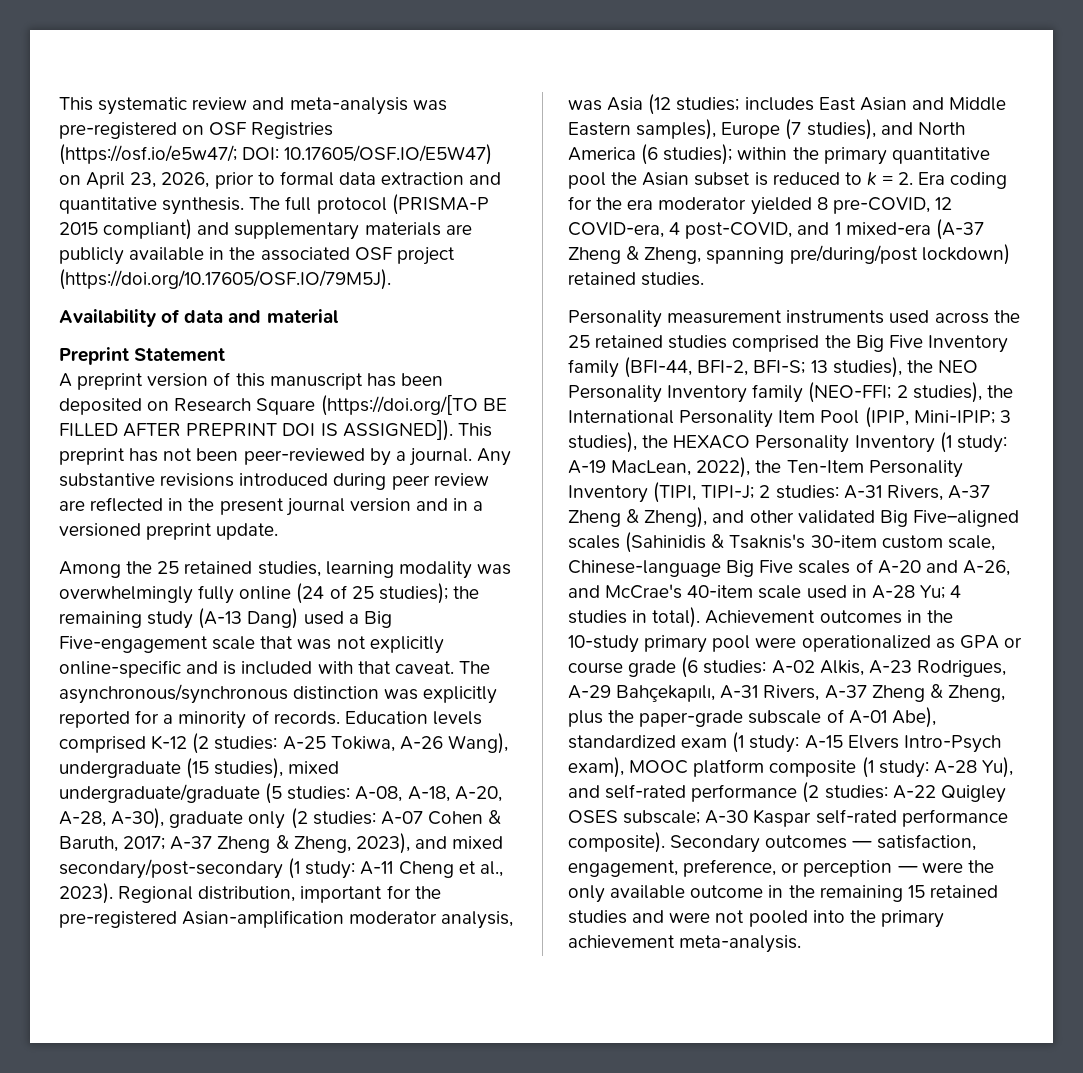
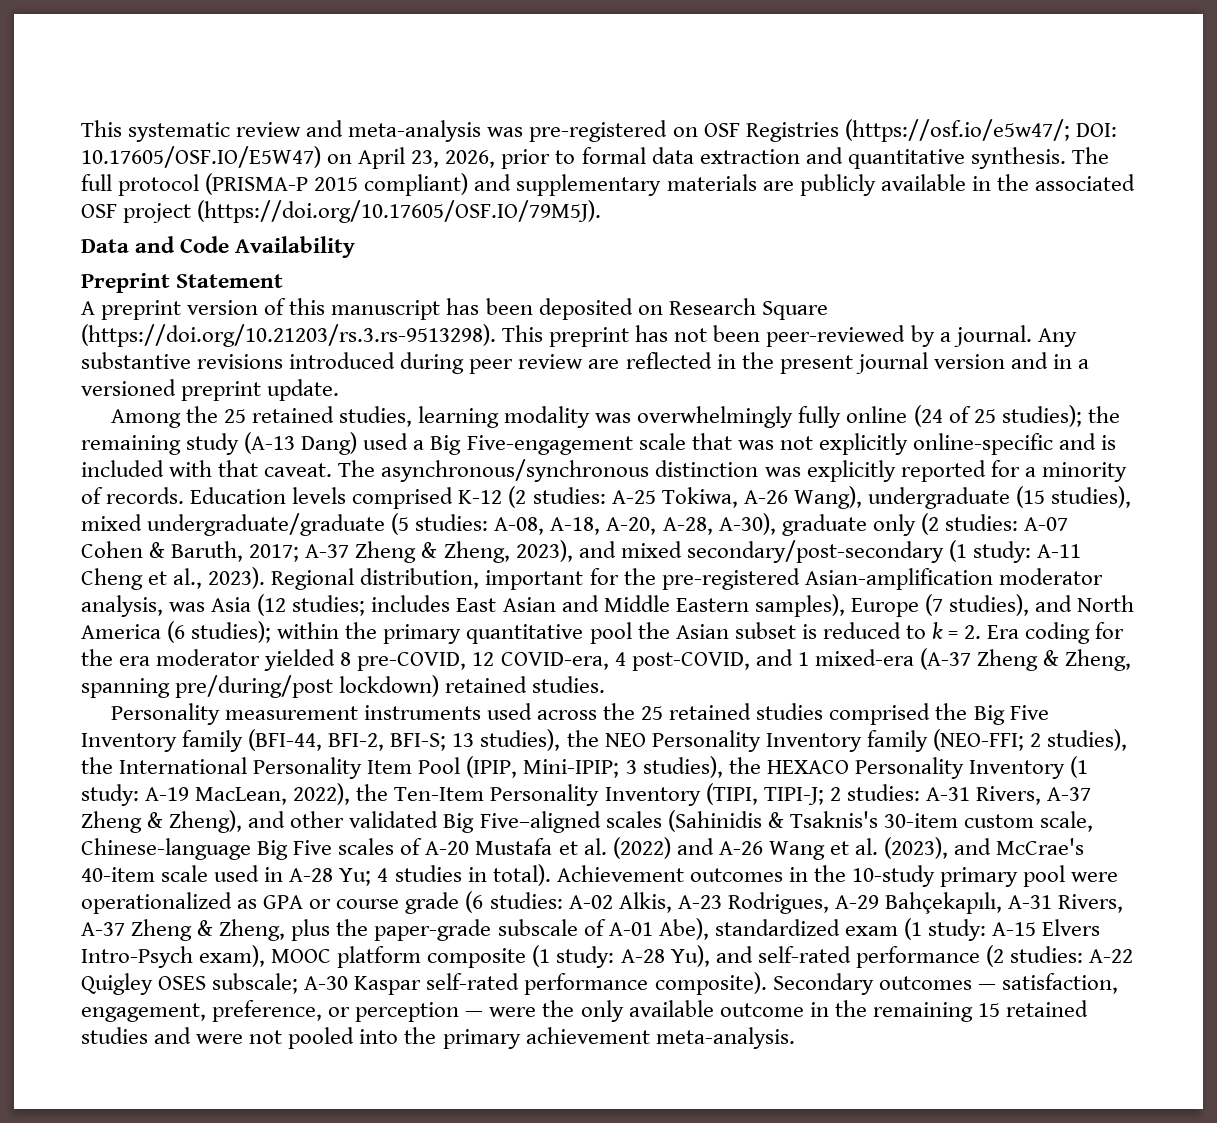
[59,309,339,327] Availability of data and material -> [81,236,356,258] Data and Code Availability
[320,395,507,416] [59,420,453,441] (https://doi.org/[TO BE FILLED AFTER PREPRINT DOI IS ASSIGNED]). -> [81,324,496,347] (https://doi.org/10.21203/rs.3.rs-9513298).
[925,560,1010,576] and A-26, -> [475,837,949,860] Mustafa et al. (2022) and A-26 Wang et al. (2023),

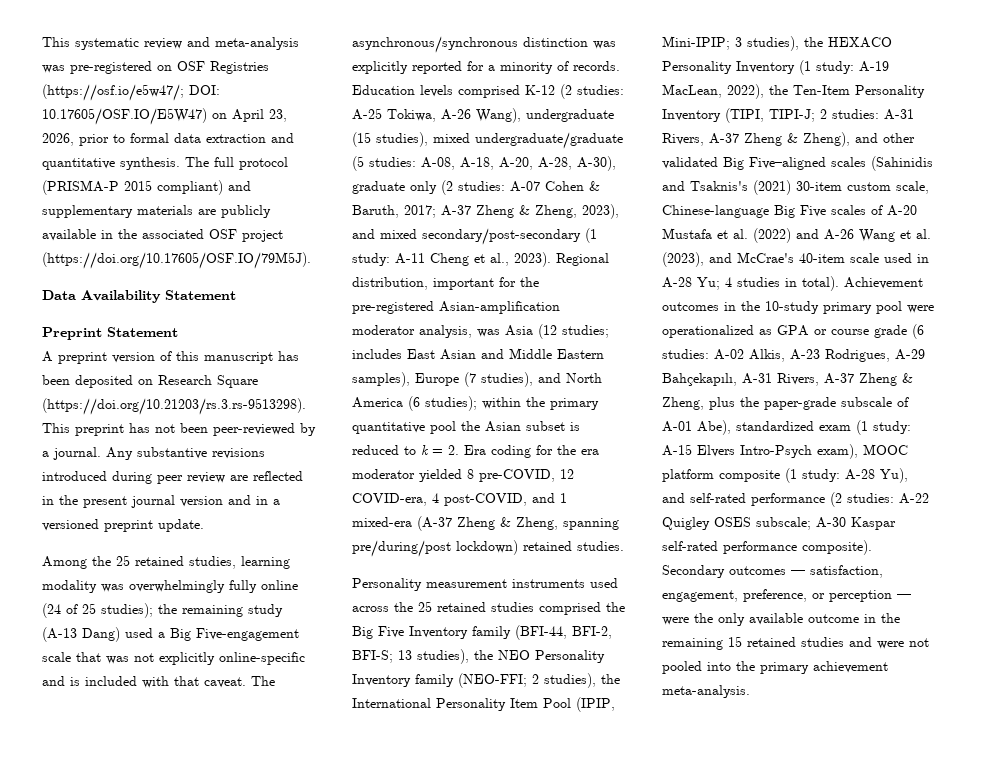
[135,236,230,253] and Code -> (76, 295) none
(356, 247) none -> [165,290,236,300] Statement
[767,811,878,828] & Tsaknis's -> [662,180,791,195] and Tsaknis's (2021)

